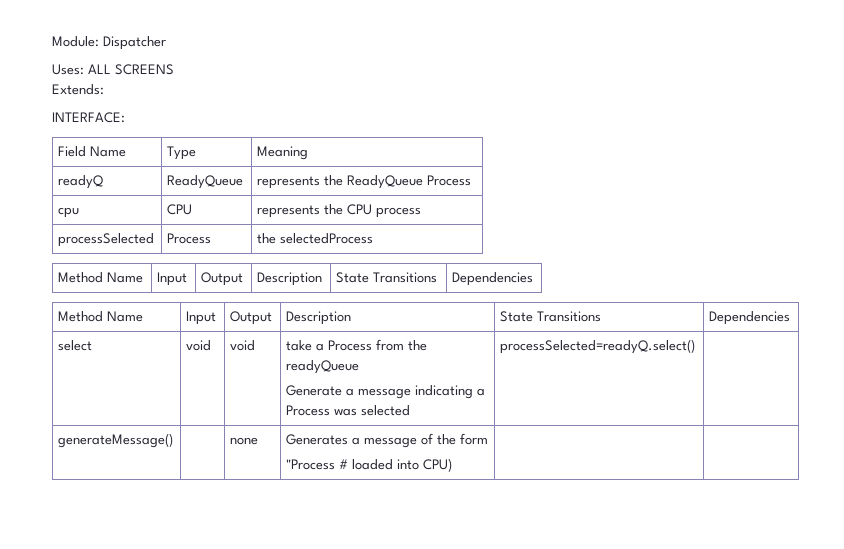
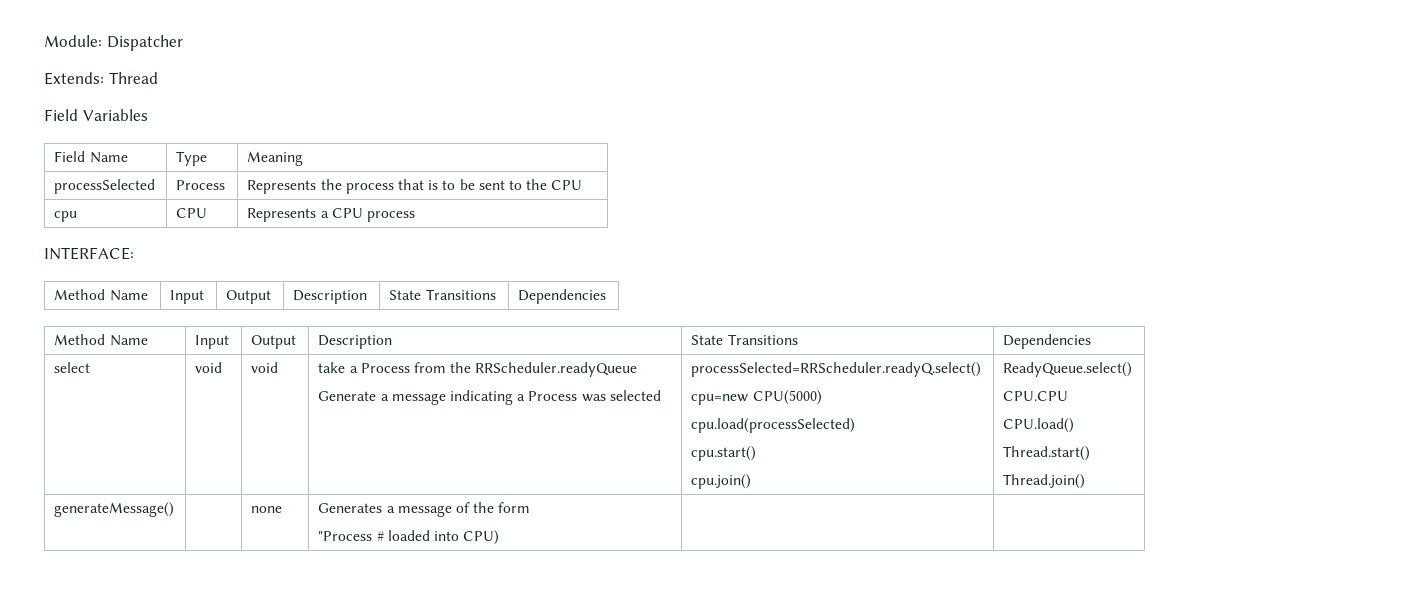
[52,64,174,75] [52,84,104,95] [52,112,125,123] Uses: ALL SCREENS // Extends: // INTERFACE: -> [44,72,158,85] [44,109,148,121] Extends: Thread // Field Variables
[58,175,104,189] [167,175,244,189] [257,175,472,189] readyQ | ReadyQueue | represents the ReadyQueue Process -> [54,179,156,194] [176,180,226,190] [247,179,583,194] processSelected | Process | Represents the process that is to be sent to the CPU
[257,204,344,218] represents the -> [247,208,329,222] Represents a
[58,233,155,247] [167,233,212,244] [257,233,374,244] // processSelected | Process | the selectedProcess -> [44,247,134,260] // INTERFACE:
[286,360,360,374] readyQueue -> [475,362,638,377] RRScheduler.readyQueue
[500,339,696,354] processSelected=readyQ.select() | -> [691,362,982,377] [691,390,822,405] [691,418,856,433] [691,446,757,461] [691,474,752,489] [1003,362,1133,377] [1003,391,1069,401] [1003,418,1075,433] [1003,446,1091,461] [1003,474,1086,489] processSelected=RRScheduler.readyQ.select() // cpu=new CPU(5000) // cpu.load(processSelected) // cpu.start() // cpu.join() | ReadyQueue.select() // CPU.CPU // CPU.load() // Thread.start() // Thread.join()

